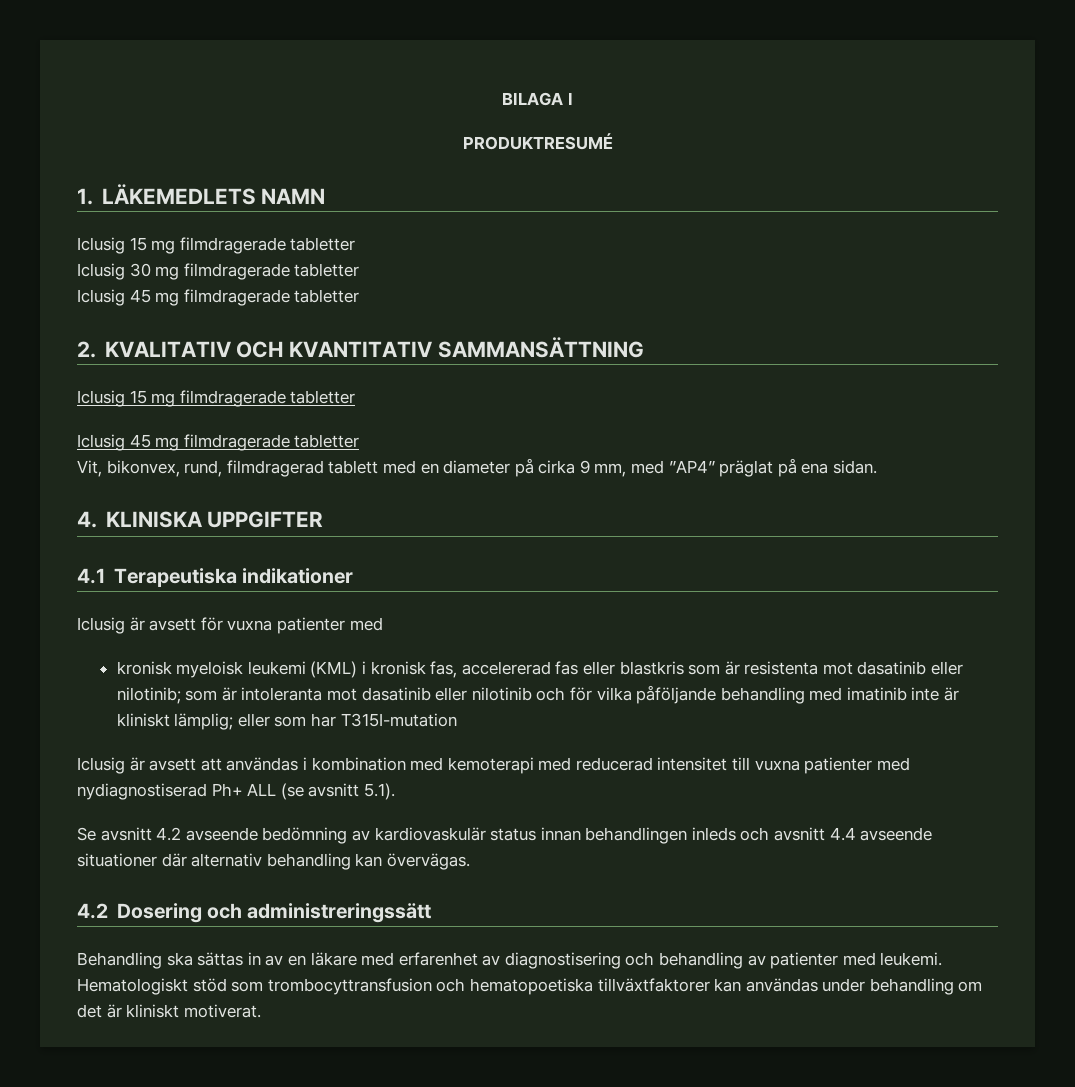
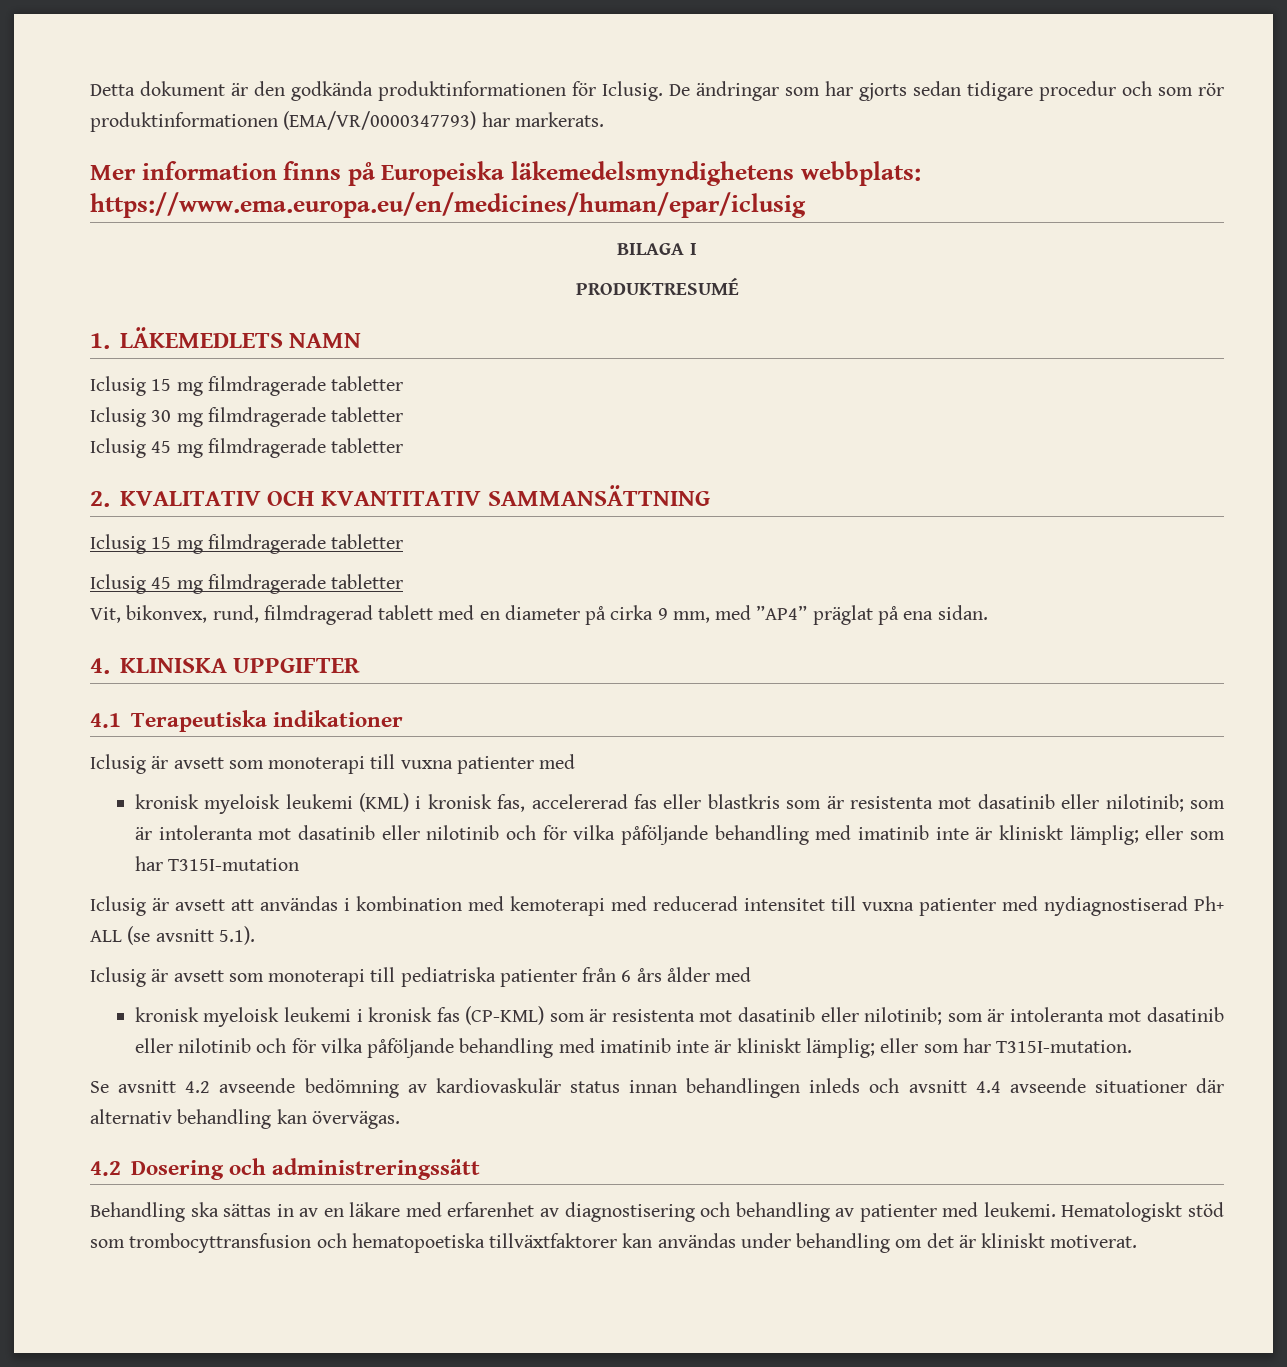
(502, 99) none -> [90,81,1224,101] [90,111,604,132] [90,161,921,186] [90,192,806,218] Detta dokument är den godkända produktinformationen för Iclusig. De ändringar som har gjorts sedan tidigare procedur och som rör produktinformationen (EMA/VR/0000347793) har markerats. // Mer information finns på Europeiska läkemedelsmyndighetens webbplats: https://www.ema.europa.eu/en/medicines/human/epar/iclusig //
[200,617,223,631] för -> [228,754,396,774] som monoterapi till
(395, 791) none -> [90,967,752,987] [134,1006,1224,1027] [134,1038,1133,1058] // Iclusig är avsett som monoterapi till pediatriska patienter från 6 års ålder med // kronisk myeloisk leukemi i kronisk fas (CP-KML) som är resistenta mot dasatinib eller nilotinib; som är intoleranta mot dasatinib eller nilotinib och för vilka påföljande behandling med imatinib inte är kliniskt lämplig; eller som har T315I-mutation.

